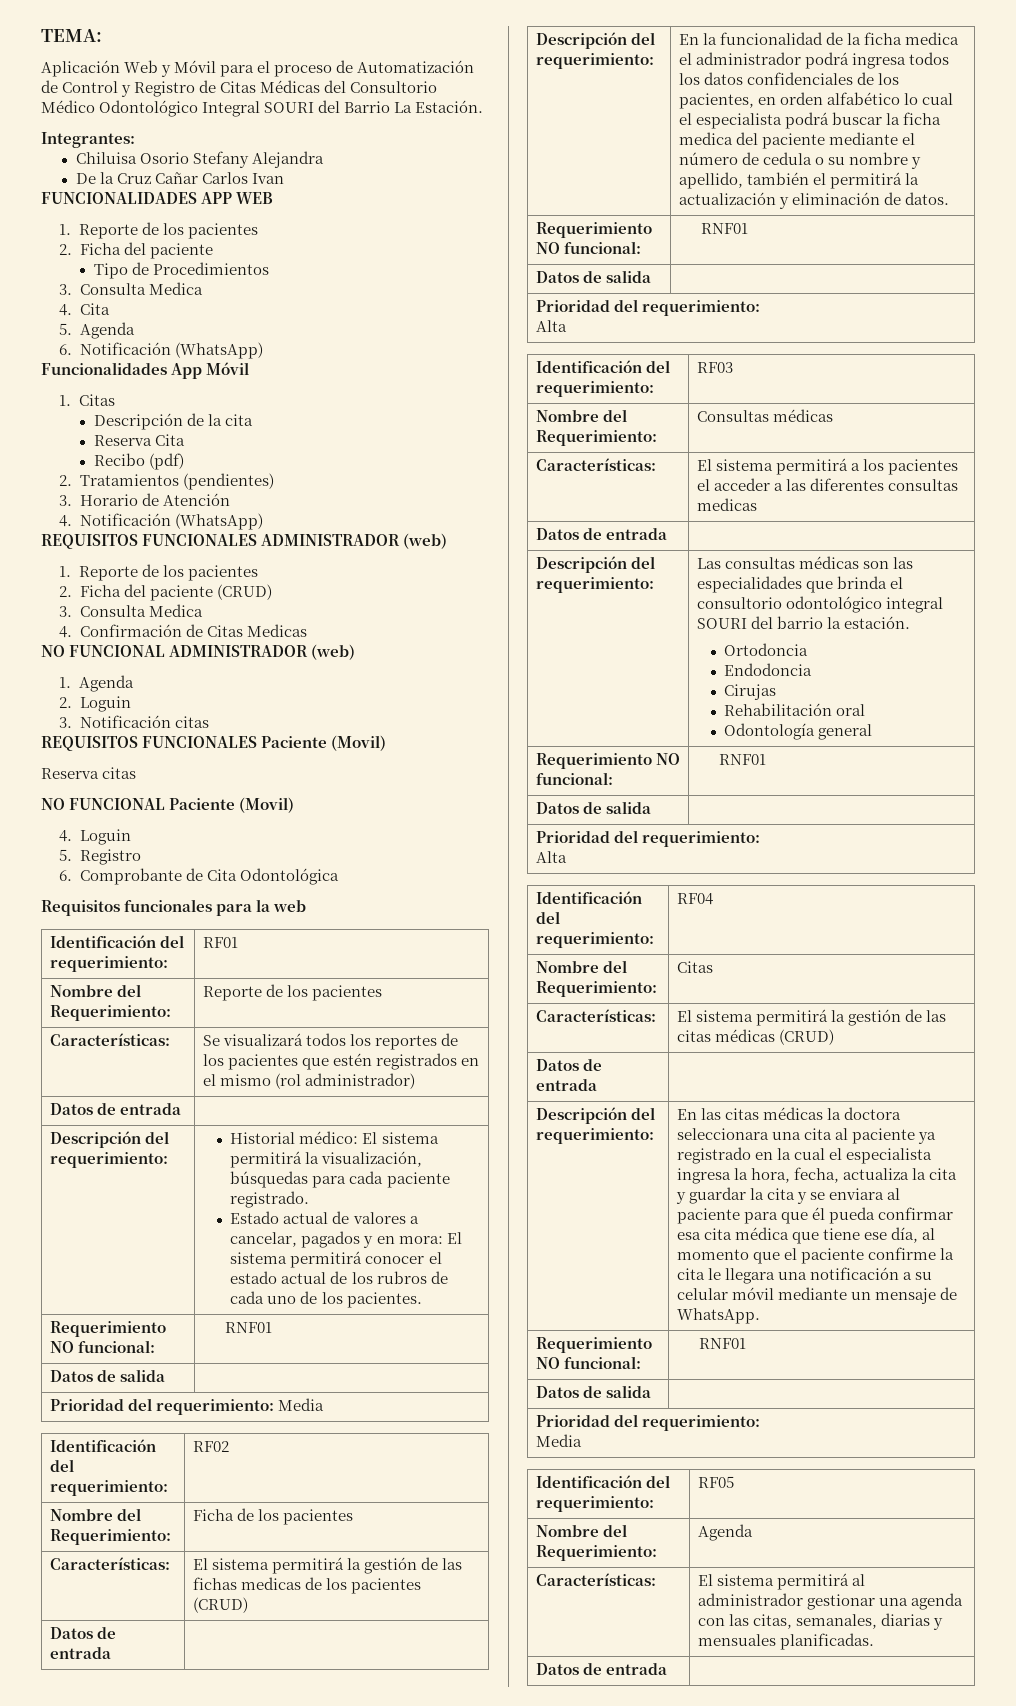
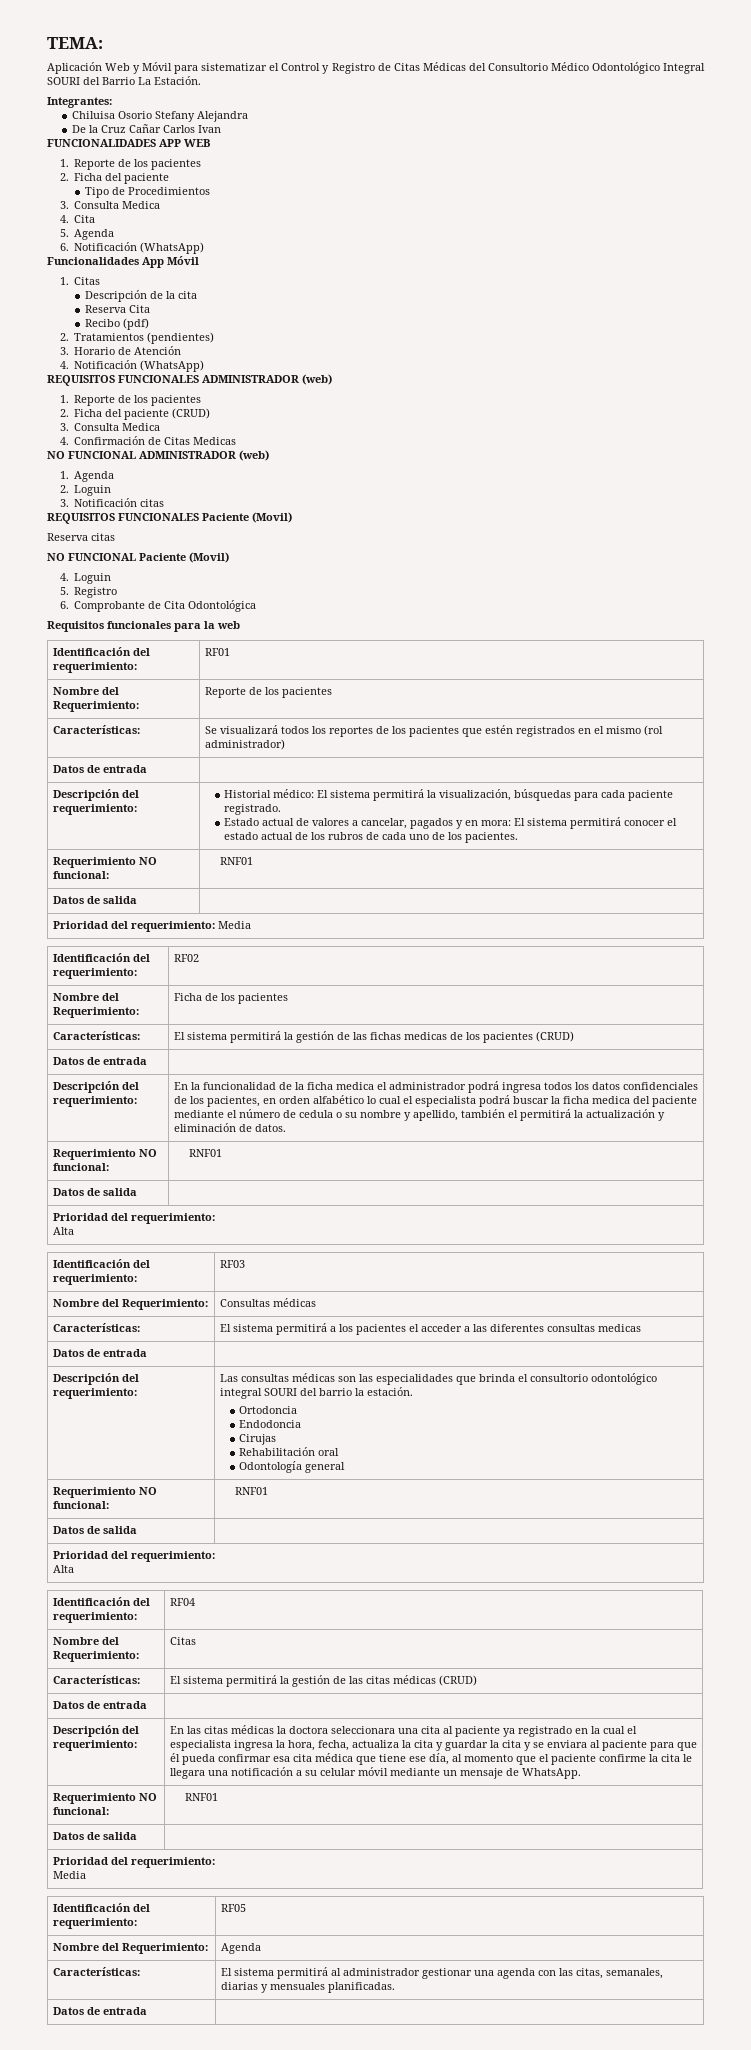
[257,60,475,77] [41,80,58,93] el proceso de Automatización de -> [201,63,280,71] sistematizar el

